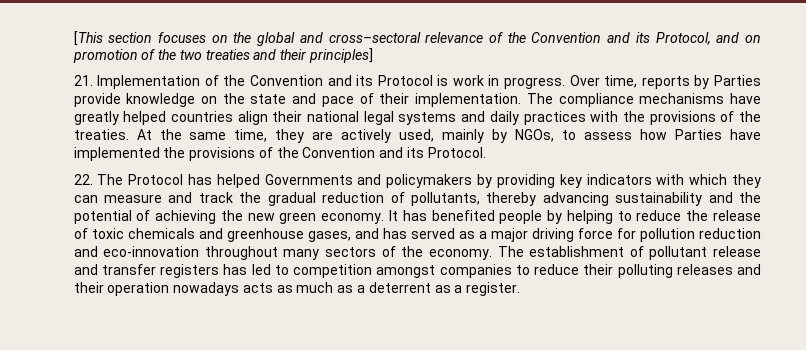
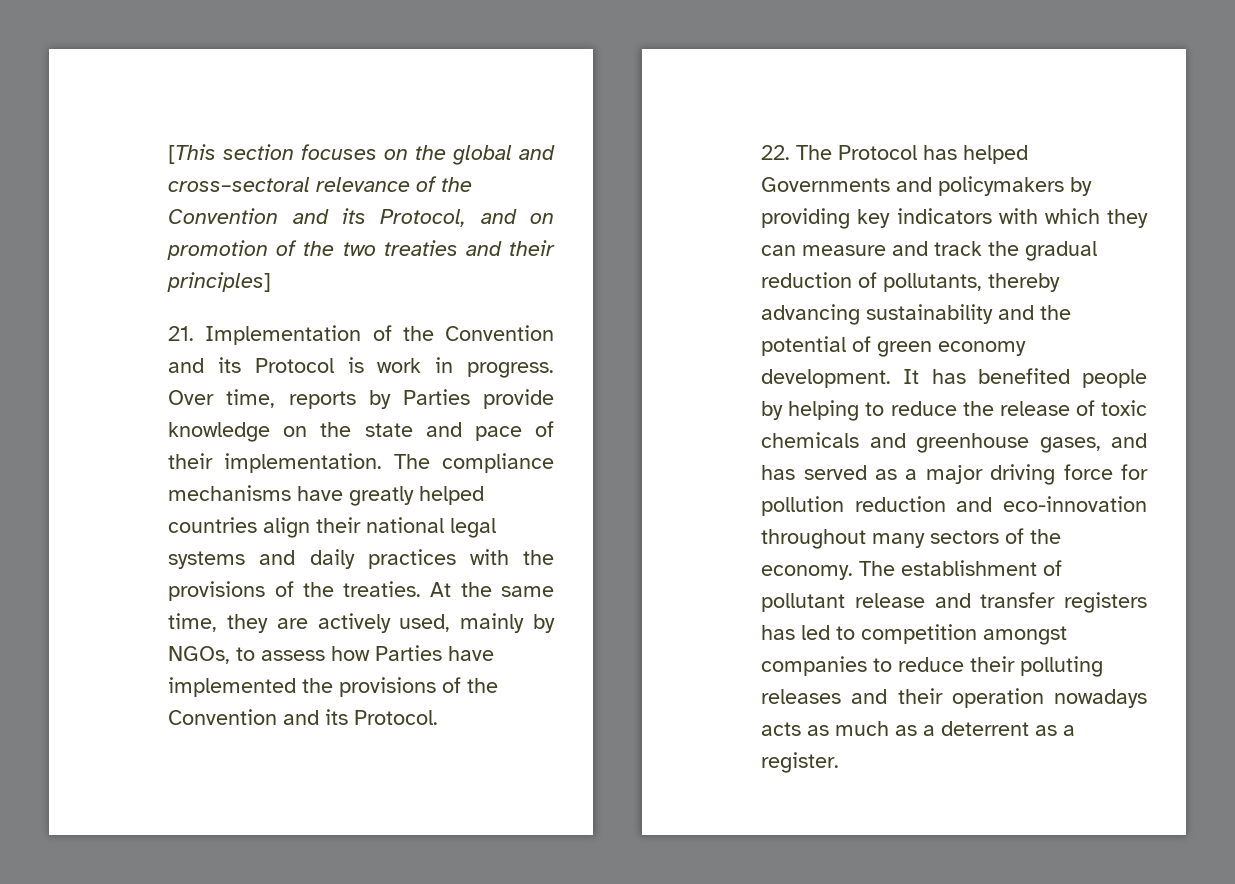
[155,210,385,224] achieving the new green economy. -> [877,341,1027,357] [761,369,892,388] green economy development.

